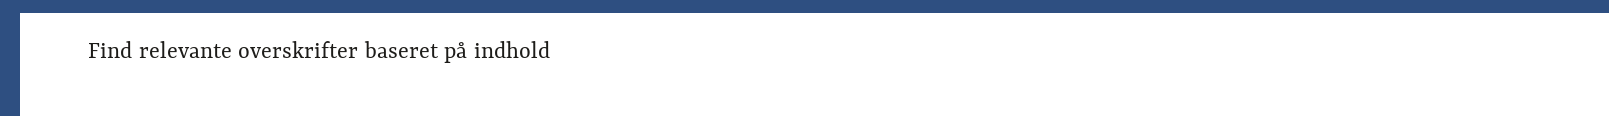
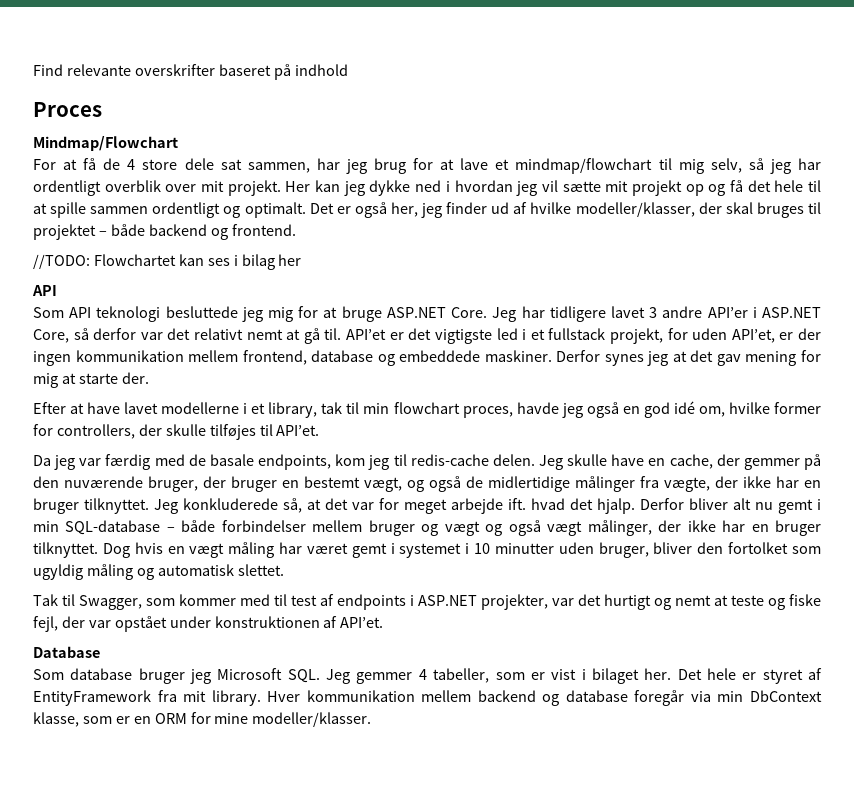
(551, 49) none -> [33,102,102,117] [33,136,178,151] [33,158,821,174] [33,180,821,196] [33,202,821,218] [33,224,296,240] [33,254,302,270] [32,285,57,296] [33,306,822,322] [33,328,821,344] [33,350,821,366] [33,372,149,388] [33,401,821,418] [33,424,320,440] [33,454,821,470] [33,476,821,492] [33,498,821,514] [33,520,821,536] [33,542,822,558] [33,564,284,580] [33,594,821,610] [33,616,384,632] [33,646,100,658] [33,668,823,684] [33,690,823,706] [33,712,372,727] // Proces // Mindmap/Flowchart // For at få de 4 store dele sat sammen, har jeg brug for at lave et mindmap/flowchart til mig selv, så jeg har ordentligt overblik over mit projekt. Her kan jeg dykke ned i hvordan jeg vil sætte mit projekt op og få det hele til at spille sammen ordentligt og optimalt. Det er også her, jeg finder ud af hvilke modeller/klasser, der skal bruges til projektet – både backend og frontend. // //TODO: Flowchartet kan ses i bilag her // API // Som API teknologi besluttede jeg mig for at bruge ASP.NET Core. Jeg har tidligere lavet 3 andre API’er i ASP.NET Core, så derfor var det relativt nemt at gå til. API’et er det vigtigste led i et fullstack projekt, for uden API’et, er der ingen kommunikation mellem frontend, database og embeddede maskiner. Derfor synes jeg at det gav mening for mig at starte der. // Efter at have lavet modellerne i et library, tak til min flowchart proces, havde jeg også en god idé om, hvilke former for controllers, der skulle tilføjes til API’et. // Da jeg var færdig med de basale endpoints, kom jeg til redis-cache delen. Jeg skulle have en cache, der gemmer på den nuværende bruger, der bruger en bestemt vægt, og også de midlertidige målinger fra vægte, der ikke har en bruger tilknyttet. Jeg konkluderede så, at det var for meget arbejde ift. hvad det hjalp. Derfor bliver alt nu gemt i min SQL-database – både forbindelser mellem bruger og vægt og også vægt målinger, der ikke har en bruger tilknyttet. Dog hvis en vægt måling har været gemt i systemet i 10 minutter uden bruger, bliver den fortolket som ugyldig måling og automatisk slettet. // Tak til Swagger, som kommer med til test af endpoints i ASP.NET projekter, var det hurtigt og nemt at teste og fiske fejl, der var opstået under konstruktionen af API’et. // Database // Som database bruger jeg Microsoft SQL. Jeg gemmer 4 tabeller, som er vist i bilaget her. Det hele er styret af EntityFramework fra mit library. Hver kommunikation mellem backend og database foregår via min DbContext klasse, som er en ORM for mine modeller/klasser.

